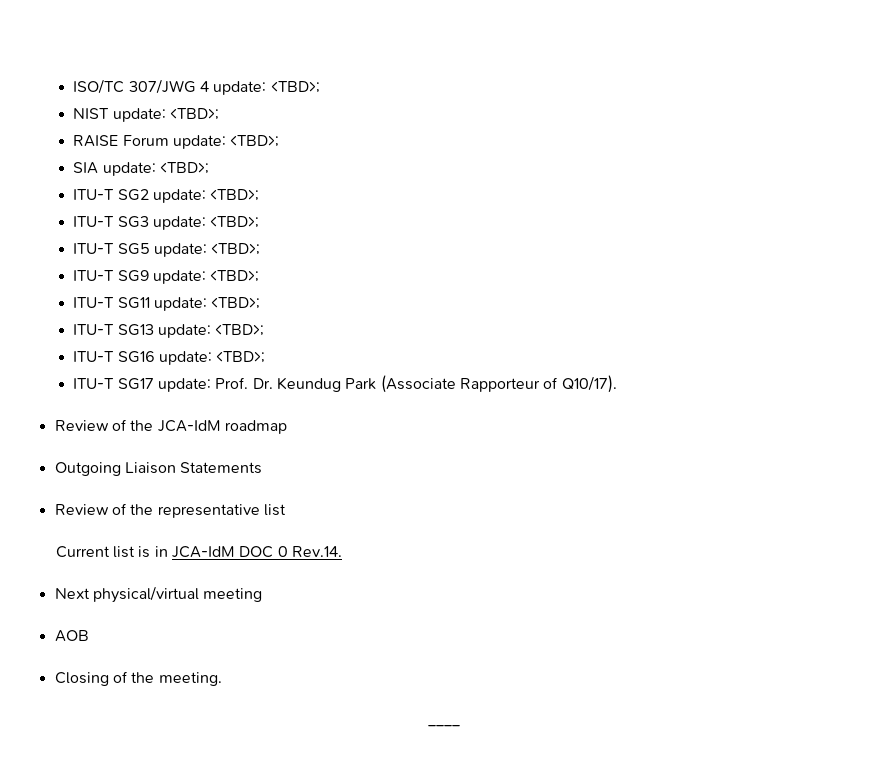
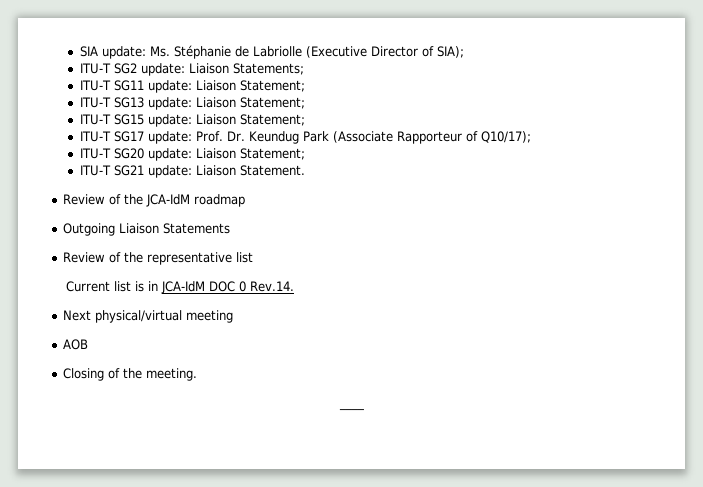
[73,79,320,95] [73,108,220,122] [73,135,280,149] [73,162,210,176] [73,189,260,203] [73,216,260,230] [73,243,261,257] [73,270,260,284] ISO/TC 307/JWG 4 update: <TBD>; // NIST update: <TBD>; // RAISE Forum update: <TBD>; // SIA update: <TBD>; // ITU-T SG2 update: <TBD>; // ITU-T SG3 update: <TBD>; // ITU-T SG5 update: <TBD>; // ITU-T SG9 update: <TBD>; -> [79,45,464,59] [79,63,304,76] SIA update: Ms. Stéphanie de Labriolle (Executive Director of SIA); // ITU-T SG2 update: Liaison Statements;
[211,297,261,309] <TBD>; -> [195,80,305,92] Liaison Statement;
[215,324,265,336] [73,351,266,365] <TBD>; // ITU-T SG16 update: <TBD>; -> [195,97,305,109] [79,114,305,127] Liaison Statement; // ITU-T SG15 update: Liaison Statement;
[561,375,617,393] Q10/17). -> [480,131,531,143] [79,148,305,161] [79,165,305,178] Q10/17); // ITU-T SG20 update: Liaison Statement; // ITU-T SG21 update: Liaison Statement.

